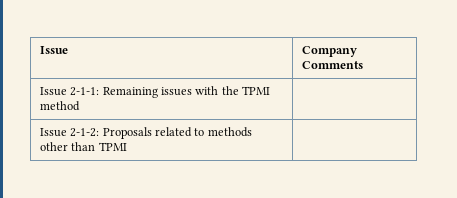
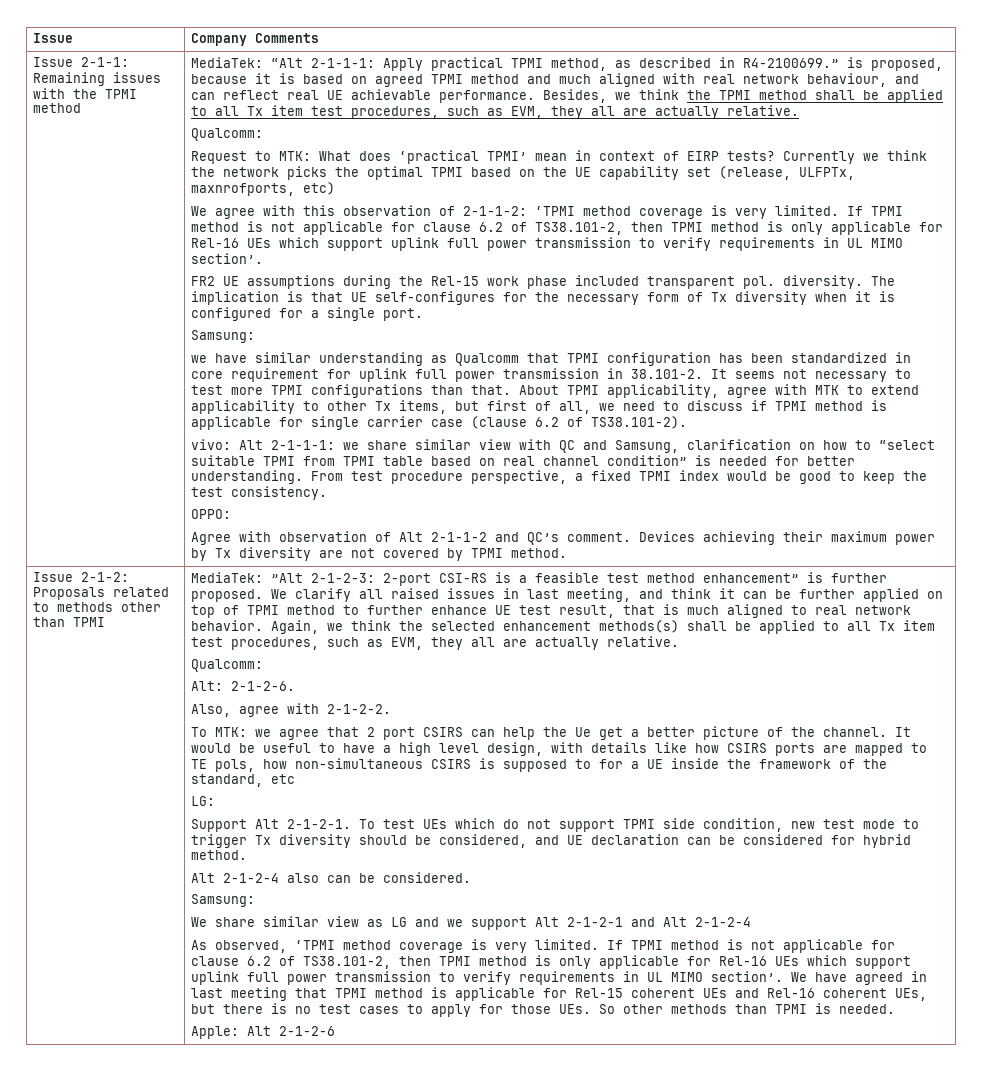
(80, 106) none -> [190,57,943,71] [190,73,919,87] [190,89,943,103] [190,105,799,119] [190,128,263,141] [190,150,927,164] [190,166,855,180] [190,182,335,196] [190,205,903,219] [190,221,943,235] [190,237,903,251] [190,253,263,264] [190,275,895,289] [190,291,895,305] [190,307,423,321] [190,330,255,343] [190,352,911,366] [190,368,911,382] [190,384,919,398] [190,400,887,414] [190,416,687,430] [190,439,935,453] [190,455,855,466] [190,470,927,484] [190,486,327,500] [190,509,231,519] [190,531,935,545] [190,547,567,561] MediaTek: “Alt 2-1-1-1: Apply practical TPMI method, as described in R4-2100699.” is proposed, because it is based on agreed TPMI method and much aligned with real network behaviour, and can reflect real UE achievable performance. Besides, we think the TPMI method shall be applied to all Tx item test procedures, such as EVM, they all are actually relative. // Qualcomm: // Request to MTK: What does ‘practical TPMI’ mean in context of EIRP tests? Currently we think the network picks the optimal TPMI based on the UE capability set (release, ULFPTx, maxnrofports, etc) // We agree with this observation of 2-1-1-2: ‘TPMI method coverage is very limited. If TPMI method is not applicable for clause 6.2 of TS38.101-2, then TPMI method is only applicable for Rel-16 UEs which support uplink full power transmission to verify requirements in UL MIMO section’. // FR2 UE assumptions during the Rel-15 work phase included transparent pol. diversity. The implication is that UE self-configures for the necessary form of Tx diversity when it is configured for a single port. // Samsung: // we have similar understanding as Qualcomm that TPMI configuration has been standardized in core requirement for uplink full power transmission in 38.101-2. It seems not necessary to test more TPMI configurations than that. About TPMI applicability, agree with MTK to extend applicability to other Tx items, but first of all, we need to discuss if TPMI method is applicable for single carrier case (clause 6.2 of TS38.101-2). // vivo: Alt 2-1-1-1: we share similar view with QC and Samsung, clarification on how to “select suitable TPMI from TPMI table based on real channel condition” is needed for better understanding. From test procedure perspective, a fixed TPMI index would be good to keep the test consistency. // OPPO: // Agree with observation of Alt 2-1-1-2 and QC’s comment. Devices achieving their maximum power by Tx diversity are not covered by TPMI method.
(127, 146) none -> [190,572,887,586] [190,588,943,602] [190,604,911,618] [190,620,935,634] [190,636,679,650] [190,659,263,672] [190,681,295,691] [190,703,391,717] [190,726,911,740] [190,742,927,756] [190,758,887,772] [190,774,295,787] [190,796,215,806] [190,818,919,832] [190,834,911,848] [190,850,247,860] [190,872,471,883] [190,894,255,907] [190,916,751,930] [190,939,895,953] [190,955,911,969] [190,971,927,985] [190,987,927,1001] [190,1003,895,1017] [190,1026,335,1039] MediaTek: ”Alt 2-1-2-3: 2-port CSI-RS is a feasible test method enhancement” is further proposed. We clarify all raised issues in last meeting, and think it can be further applied on top of TPMI method to further enhance UE test result, that is much aligned to real network behavior. Again, we think the selected enhancement methods(s) shall be applied to all Tx item test procedures, such as EVM, they all are actually relative. // Qualcomm: // Alt: 2-1-2-6. // Also, agree with 2-1-2-2. // To MTK: we agree that 2 port CSIRS can help the Ue get a better picture of the channel. It would be useful to have a high level design, with details like how CSIRS ports are mapped to TE pols, how non-simultaneous CSIRS is supposed to for a UE inside the framework of the standard, etc // LG: // Support Alt 2-1-2-1. To test UEs which do not support TPMI side condition, new test mode to trigger Tx diversity should be considered, and UE declaration can be considered for hybrid method. // Alt 2-1-2-4 also can be considered. // Samsung: // We share similar view as LG and we support Alt 2-1-2-1 and Alt 2-1-2-4 // As observed, ‘TPMI method coverage is very limited. If TPMI method is not applicable for clause 6.2 of TS38.101-2, then TPMI method is only applicable for Rel-16 UEs which support uplink full power transmission to verify requirements in UL MIMO section’. We have agreed in last meeting that TPMI method is applicable for Rel-15 coherent UEs and Rel-16 coherent UEs, but there is no test cases to apply for those UEs. So other methods than TPMI is needed. // Apple: Alt 2-1-2-6

